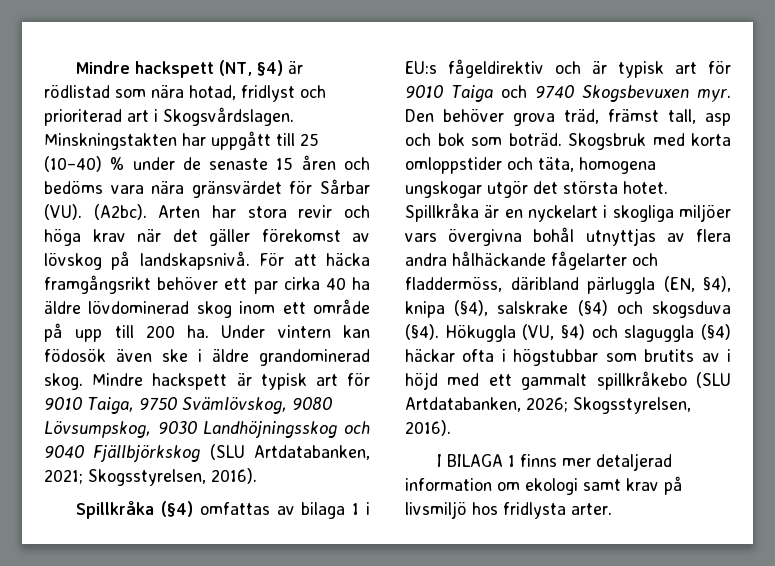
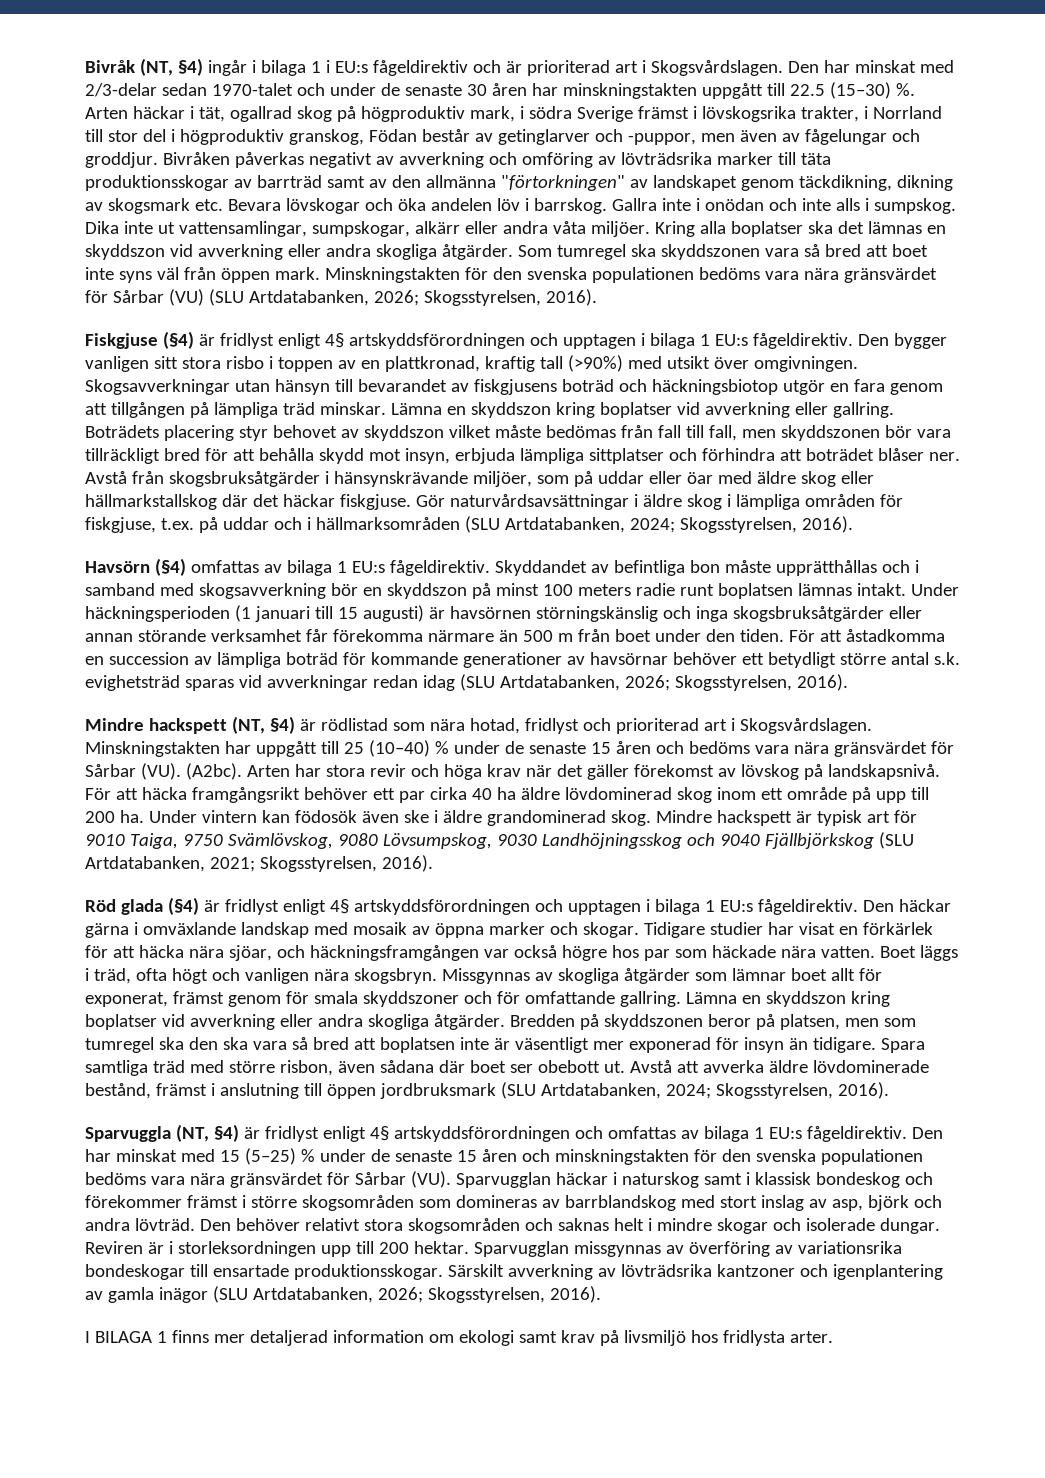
(76, 67) none -> [85,58,954,76] [85,82,915,99] [85,106,942,122] [85,129,920,145] [85,152,831,168] [85,175,953,191] [85,198,956,214] [85,221,946,237] [85,244,928,260] [85,267,937,283] [85,289,597,306] [85,331,947,349] [85,355,858,372] [85,379,943,395] [85,402,894,418] [85,425,951,441] [85,448,960,464] [85,471,874,487] [85,494,903,510] [85,516,853,533] [85,558,919,576] [85,583,959,599] [85,605,922,622] [85,629,945,642] [85,652,960,668] [85,674,848,691] Bivråk (NT, §4) ingår i bilaga 1 i EU:s fågeldirektiv och är prioriterad art i Skogsvårdslagen. Den har minskat med 2/3-delar sedan 1970-talet och under de senaste 30 åren har minskningstakten uppgått till 22.5 (15–30) %. Arten häckar i tät, ogallrad skog på högproduktiv mark, i södra Sverige främst i lövskogsrika trakter, i Norrland till stor del i högproduktiv granskog, Födan består av getinglarver och -puppor, men även av fågelungar och groddjur. Bivråken påverkas negativt av avverkning och omföring av lövträdsrika marker till täta produktionsskogar av barrträd samt av den allmänna "förtorkningen" av landskapet genom täckdikning, dikning av skogsmark etc. Bevara lövskogar och öka andelen löv i barrskog. Gallra inte i onödan och inte alls i sumpskog. Dika inte ut vattensamlingar, sumpskogar, alkärr eller andra våta miljöer. Kring alla boplatser ska det lämnas en skyddszon vid avverkning eller andra skogliga åtgärder. Som tumregel ska skyddszonen vara så bred att boet inte syns väl från öppen mark. Minskningstakten för den svenska populationen bedöms vara nära gränsvärdet för Sårbar (VU) (SLU Artdatabanken, 2026; Skogsstyrelsen, 2016). // Fiskgjuse (§4) är fridlyst enligt 4§ artskyddsförordningen och upptagen i bilaga 1 EU:s fågeldirektiv. Den bygger vanligen sitt stora risbo i toppen av en plattkronad, kraftig tall (>90%) med utsikt över omgivningen. Skogsavverkningar utan hänsyn till bevarandet av fiskgjusens boträd och häckningsbiotop utgör en fara genom att tillgången på lämpliga träd minskar. Lämna en skyddszon kring boplatser vid avverkning eller gallring. Boträdets placering styr behovet av skyddszon vilket måste bedömas från fall till fall, men skyddszonen bör vara tillräckligt bred för att behålla skydd mot insyn, erbjuda lämpliga sittplatser och förhindra att boträdet blåser ner. Avstå från skogsbruksåtgärder i hänsynskrävande miljöer, som på uddar eller öar med äldre skog eller hällmarkstallskog där det häckar fiskgjuse. Gör naturvårdsavsättningar i äldre skog i lämpliga områden för fiskgjuse, t.ex. på uddar och i hällmarksområden (SLU Artdatabanken, 2024; Skogsstyrelsen, 2016). // Havsörn (§4) omfattas av bilaga 1 EU:s fågeldirektiv. Skyddandet av befintliga bon måste upprätthållas och i samband med skogsavverkning bör en skyddszon på minst 100 meters radie runt boplatsen lämnas intakt. Under häckningsperioden (1 januari till 15 augusti) är havsörnen störningskänslig och inga skogsbruksåtgärder eller annan störande verksamhet får förekomma närmare än 500 m från boet under den tiden. För att åstadkomma en succession av lämpliga boträd för kommande generationer av havsörnar behöver ett betydligt större antal s.k. evighetsträd sparas vid avverkningar redan idag (SLU Artdatabanken, 2026; Skogsstyrelsen, 2016). //
[76,501,370,519] [405,59,731,78] [405,85,731,102] [405,108,731,126] [405,133,731,150] [405,157,656,174] [405,180,668,198] [405,203,731,222] [405,227,731,246] [405,251,658,270] [405,276,731,294] [405,300,731,318] [405,324,731,342] [405,348,731,366] [405,371,687,390] Spillkråka (§4) omfattas av bilaga 1 i EU:s fågeldirektiv och är typisk art för 9010 Taiga och 9740 Skogsbevuxen myr. Den behöver grova träd, främst tall, asp och bok som boträd. Skogsbruk med korta omloppstider och täta, homogena ungskogar utgör det största hotet. Spillkråka är en nyckelart i skogliga miljöer vars övergivna bohål utnyttjas av flera andra hålhäckande fågelarter och fladdermöss, däribland pärluggla (EN, §4), knipa (§4), salskrake (§4) och skogsduva (§4). Hökuggla (VU, §4) och slaguggla (§4) häckar ofta i högstubbar som brutits av i höjd med ett gammalt spillkråkebo -> [85,897,951,915] [85,922,933,938] [85,945,958,961] [85,968,882,984] [85,991,890,1007] [85,1014,916,1030] [85,1037,925,1053] [85,1060,929,1076] [85,1082,889,1099] [85,1124,943,1142] [85,1148,923,1165] [85,1171,933,1188] [85,1195,942,1211] [85,1218,940,1234] [85,1241,902,1257] [85,1264,943,1280] [85,1287,208,1303] Röd glada (§4) är fridlyst enligt 4§ artskyddsförordningen och upptagen i bilaga 1 EU:s fågeldirektiv. Den häckar gärna i omväxlande landskap med mosaik av öppna marker och skogar. Tidigare studier har visat en förkärlek för att häcka nära sjöar, och häckningsframgången var också högre hos par som häckade nära vatten. Boet läggs i träd, ofta högt och vanligen nära skogsbryn. Missgynnas av skogliga åtgärder som lämnar boet allt för exponerat, främst genom för smala skyddszoner och för omfattande gallring. Lämna en skyddszon kring boplatser vid avverkning eller andra skogliga åtgärder. Bredden på skyddszonen beror på platsen, men som tumregel ska den ska vara så bred att boplatsen inte är väsentligt mer exponerad för insyn än tidigare. Spara samtliga träd med större risbon, även sådana där boet ser obebott ut. Avstå att avverka äldre lövdominerade bestånd, främst i anslutning till öppen jordbruksmark (SLU Artdatabanken, 2024; Skogsstyrelsen, 2016). // Sparvuggla (NT, §4) är fridlyst enligt 4§ artskyddsförordningen och omfattas av bilaga 1 EU:s fågeldirektiv. Den har minskat med 15 (5–25) % under de senaste 15 åren och minskningstakten för den svenska populationen bedöms vara nära gränsvärdet för Sårbar (VU). Sparvugglan häckar i naturskog samt i klassisk bondeskog och förekommer främst i större skogsområden som domineras av barrblandskog med stort inslag av asp, björk och andra lövträd. Den behöver relativt stora skogsområden och saknas helt i mindre skogar och isolerade dungar. Reviren är i storleksordningen upp till 200 hektar. Sparvugglan missgynnas av överföring av variationsrika bondeskogar till ensartade produktionsskogar. Särskilt avverkning av lövträdsrika kantzoner och igenplantering av gamla inägor

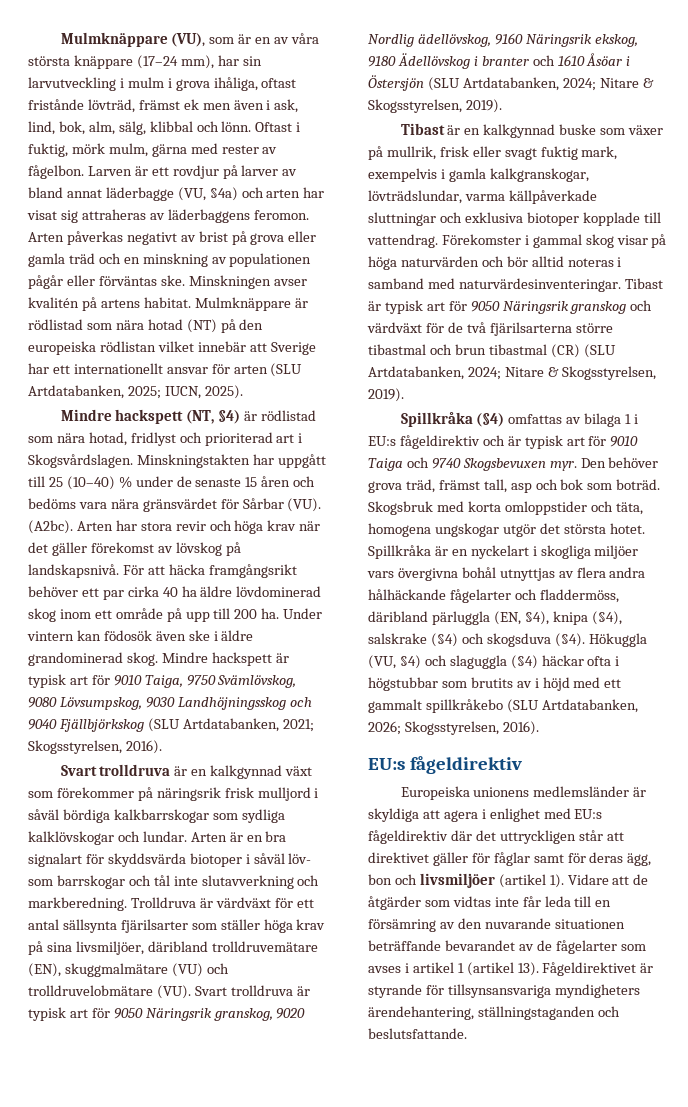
[85,58,954,76] [85,82,915,99] [85,106,942,122] [85,129,920,145] [85,152,831,168] [85,175,953,191] [85,198,956,214] [85,221,946,237] [85,244,928,260] [85,267,937,283] [85,289,597,306] [85,331,947,349] [85,355,858,372] [85,379,943,395] [85,402,894,418] [85,425,951,441] [85,448,960,464] [85,471,874,487] [85,494,903,510] [85,516,853,533] [85,558,919,576] [85,583,959,599] [85,605,922,622] [85,629,945,642] [85,652,960,668] [85,674,848,691] Bivråk (NT, §4) ingår i bilaga 1 i EU:s fågeldirektiv och är prioriterad art i Skogsvårdslagen. Den har minskat med 2/3-delar sedan 1970-talet och under de senaste 30 åren har minskningstakten uppgått till 22.5 (15–30) %. Arten häckar i tät, ogallrad skog på högproduktiv mark, i södra Sverige främst i lövskogsrika trakter, i Norrland till stor del i högproduktiv granskog, Födan består av getinglarver och -puppor, men även av fågelungar och groddjur. Bivråken påverkas negativt av avverkning och omföring av lövträdsrika marker till täta produktionsskogar av barrträd samt av den allmänna "förtorkningen" av landskapet genom täckdikning, dikning av skogsmark etc. Bevara lövskogar och öka andelen löv i barrskog. Gallra inte i onödan och inte alls i sumpskog. Dika inte ut vattensamlingar, sumpskogar, alkärr eller andra våta miljöer. Kring alla boplatser ska det lämnas en skyddszon vid avverkning eller andra skogliga åtgärder. Som tumregel ska skyddszonen vara så bred att boet inte syns väl från öppen mark. Minskningstakten för den svenska populationen bedöms vara nära gränsvärdet för Sårbar (VU) (SLU Artdatabanken, 2026; Skogsstyrelsen, 2016). // Fiskgjuse (§4) är fridlyst enligt 4§ artskyddsförordningen och upptagen i bilaga 1 EU:s fågeldirektiv. Den bygger vanligen sitt stora risbo i toppen av en plattkronad, kraftig tall (>90%) med utsikt över omgivningen. Skogsavverkningar utan hänsyn till bevarandet av fiskgjusens boträd och häckningsbiotop utgör en fara genom att tillgången på lämpliga träd minskar. Lämna en skyddszon kring boplatser vid avverkning eller gallring. Boträdets placering styr behovet av skyddszon vilket måste bedömas från fall till fall, men skyddszonen bör vara tillräckligt bred för att behålla skydd mot insyn, erbjuda lämpliga sittplatser och förhindra att boträdet blåser ner. Avstå från skogsbruksåtgärder i hänsynskrävande miljöer, som på uddar eller öar med äldre skog eller hällmarkstallskog där det häckar fiskgjuse. Gör naturvårdsavsättningar i äldre skog i lämpliga områden för fiskgjuse, t.ex. på uddar och i hällmarksområden (SLU Artdatabanken, 2024; Skogsstyrelsen, 2016). // Havsörn (§4) omfattas av bilaga 1 EU:s fågeldirektiv. Skyddandet av befintliga bon måste upprätthållas och i samband med skogsavverkning bör en skyddszon på minst 100 meters radie runt boplatsen lämnas intakt. Under häckningsperioden (1 januari till 15 augusti) är havsörnen störningskänslig och inga skogsbruksåtgärder eller annan störande verksamhet får förekomma närmare än 500 m från boet under den tiden. För att åstadkomma en succession av lämpliga boträd för kommande generationer av havsörnar behöver ett betydligt större antal s.k. evighetsträd sparas vid avverkningar redan idag (SLU Artdatabanken, 2026; Skogsstyrelsen, 2016). -> [60,32,320,47] [28,55,262,69] [28,77,297,91] [28,99,299,113] [28,121,301,135] [28,143,278,157] [28,165,298,179] [28,187,325,201] [27,209,309,223] [28,231,317,245] [28,253,312,267] [28,275,307,289] [28,297,308,311] [28,319,264,333] [28,341,316,355] [28,363,303,377] [28,385,243,399] Mulmknäppare (VU), som är en av våra största knäppare (17–24 mm), har sin larvutveckling i mulm i grova ihåliga, oftast fristånde lövträd, främst ek men även i ask, lind, bok, alm, sälg, klibbal och lönn. Oftast i fuktig, mörk mulm, gärna med rester av fågelbon. Larven är ett rovdjur på larver av bland annat läderbagge (VU, §4a) och arten har visat sig attraheras av läderbaggens feromon. Arten påverkas negativt av brist på grova eller gamla träd och en minskning av populationen pågår eller förväntas ske. Minskningen avser kvalitén på artens habitat. Mulmknäppare är rödlistad som nära hotad (NT) på den europeiska rödlistan vilket innebär att Sverige har ett internationellt ansvar för arten (SLU Artdatabanken, 2025; IUCN, 2025).
[85,897,951,915] [85,922,933,938] [85,945,958,961] [85,968,882,984] [85,991,890,1007] [85,1014,916,1030] [85,1037,925,1053] [85,1060,929,1076] [85,1082,889,1099] [85,1124,943,1142] [85,1148,923,1165] [85,1171,933,1188] [85,1195,942,1211] [85,1218,940,1234] [85,1241,902,1257] [85,1264,943,1280] [85,1286,601,1303] [85,1330,833,1346] Röd glada (§4) är fridlyst enligt 4§ artskyddsförordningen och upptagen i bilaga 1 EU:s fågeldirektiv. Den häckar gärna i omväxlande landskap med mosaik av öppna marker och skogar. Tidigare studier har visat en förkärlek för att häcka nära sjöar, och häckningsframgången var också högre hos par som häckade nära vatten. Boet läggs i träd, ofta högt och vanligen nära skogsbryn. Missgynnas av skogliga åtgärder som lämnar boet allt för exponerat, främst genom för smala skyddszoner och för omfattande gallring. Lämna en skyddszon kring boplatser vid avverkning eller andra skogliga åtgärder. Bredden på skyddszonen beror på platsen, men som tumregel ska den ska vara så bred att boplatsen inte är väsentligt mer exponerad för insyn än tidigare. Spara samtliga träd med större risbon, även sådana där boet ser obebott ut. Avstå att avverka äldre lövdominerade bestånd, främst i anslutning till öppen jordbruksmark (SLU Artdatabanken, 2024; Skogsstyrelsen, 2016). // Sparvuggla (NT, §4) är fridlyst enligt 4§ artskyddsförordningen och omfattas av bilaga 1 EU:s fågeldirektiv. Den har minskat med 15 (5–25) % under de senaste 15 åren och minskningstakten för den svenska populationen bedöms vara nära gränsvärdet för Sårbar (VU). Sparvugglan häckar i naturskog samt i klassisk bondeskog och förekommer främst i större skogsområden som domineras av barrblandskog med stort inslag av asp, björk och andra lövträd. Den behöver relativt stora skogsområden och saknas helt i mindre skogar och isolerade dungar. Reviren är i storleksordningen upp till 200 hektar. Sparvugglan missgynnas av överföring av variationsrika bondeskogar till ensartade produktionsskogar. Särskilt avverkning av lövträdsrika kantzoner och igenplantering av gamla inägor (SLU Artdatabanken, 2026; Skogsstyrelsen, 2016). // I BILAGA 1 finns mer detaljerad information om ekologi samt krav på livsmiljö hos fridlysta arter. -> [60,764,313,779] [28,787,319,801] [28,809,285,823] [28,831,287,845] [28,853,312,867] [28,875,320,889] [28,897,314,911] [28,919,326,933] [28,941,318,955] [28,963,229,977] [28,985,310,999] [28,1007,306,1021] [368,33,638,47] [368,53,631,69] [368,75,654,91] [368,99,502,113] [400,123,664,138] [368,146,618,160] [368,168,589,182] [368,190,597,204] [368,212,661,226] [367,234,667,248] [368,256,622,270] [368,278,663,292] [368,300,653,314] [367,322,613,336] [368,344,616,358] [368,366,656,380] [368,388,404,402] [400,412,639,427] [368,435,639,449] [368,457,659,471] [368,479,661,493] [368,501,643,515] [368,523,645,537] [368,545,639,559] [367,567,646,581] [368,589,619,603] [368,611,622,625] [368,633,647,647] [368,655,620,669] [368,677,622,691] [368,699,638,713] [368,721,539,735] [368,756,522,774] [400,786,647,800] [368,808,603,822] [368,830,624,844] [368,852,652,866] [368,873,649,888] [368,896,612,910] [368,918,625,932] [368,940,646,954] [368,962,654,976] [368,984,640,998] [368,1006,620,1020] [368,1028,467,1039] Svart trolldruva är en kalkgynnad växt som förekommer på näringsrik frisk mulljord i såväl bördiga kalkbarrskogar som sydliga kalklövskogar och lundar. Arten är en bra signalart för skyddsvärda biotoper i såväl löv- som barrskogar och tål inte slutavverkning och markberedning. Trolldruva är värdväxt för ett antal sällsynta fjärilsarter som ställer höga krav på sina livsmiljöer, däribland trolldruvemätare (EN), skuggmalmätare (VU) och trolldruvelobmätare (VU). Svart trolldruva är typisk art för 9050 Näringsrik granskog, 9020 Nordlig ädellövskog, 9160 Näringsrik ekskog, 9180 Ädellövskog i branter och 1610 Åsöar i Östersjön (SLU Artdatabanken, 2024; Nitare & Skogsstyrelsen, 2019). // Tibast är en kalkgynnad buske som växer på mullrik, frisk eller svagt fuktig mark, exempelvis i gamla kalkgranskogar, lövträdslundar, varma källpåverkade sluttningar och exklusiva biotoper kopplade till vattendrag. Förekomster i gammal skog visar på höga naturvärden och bör alltid noteras i samband med naturvärdesinventeringar. Tibast är typisk art för 9050 Näringsrik granskog och värdväxt för de två fjärilsarterna större tibastmal och brun tibastmal (CR) (SLU Artdatabanken, 2024; Nitare & Skogsstyrelsen, 2019). // Spillkråka (§4) omfattas av bilaga 1 i EU:s fågeldirektiv och är typisk art för 9010 Taiga och 9740 Skogsbevuxen myr. Den behöver grova träd, främst tall, asp och bok som boträd. Skogsbruk med korta omloppstider och täta, homogena ungskogar utgör det största hotet. Spillkråka är en nyckelart i skogliga miljöer vars övergivna bohål utnyttjas av flera andra hålhäckande fågelarter och fladdermöss, däribland pärluggla (EN, §4), knipa (§4), salskrake (§4) och skogsduva (§4). Hökuggla (VU, §4) och slaguggla (§4) häckar ofta i högstubbar som brutits av i höjd med ett gammalt spillkråkebo (SLU Artdatabanken, 2026; Skogsstyrelsen, 2016). // EU:s fågeldirektiv // Europeiska unionens medlemsländer är skyldiga att agera i enlighet med EU:s fågeldirektiv där det uttryckligen står att direktivet gäller för fåglar samt för deras ägg, bon och livsmiljöer (artikel 1). Vidare att de åtgärder som vidtas inte får leda till en försämring av den nuvarande situationen beträffande bevarandet av de fågelarter som avses i artikel 1 (artikel 13). Fågeldirektivet är styrande för tillsynsansvariga myndigheters ärendehantering, ställningstaganden och beslutsfattande.

